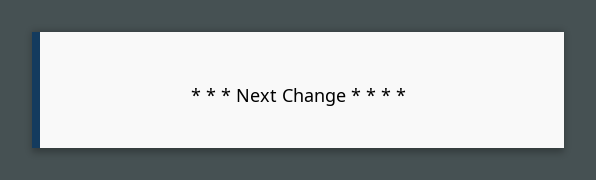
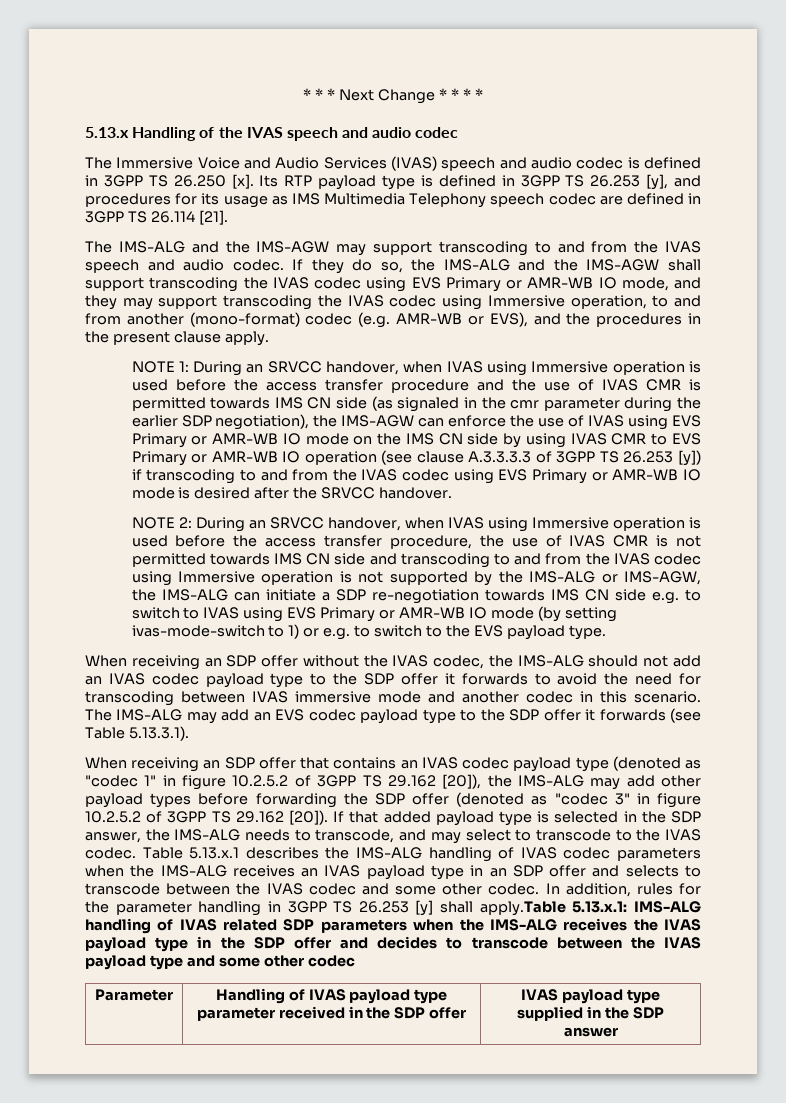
(406, 95) none -> [85,127,459,141] [85,156,701,171] [85,174,701,190] [85,193,701,208] [85,210,228,225] [85,241,701,256] [85,259,702,274] [85,277,701,292] [85,295,702,310] [85,312,701,328] [85,331,269,346] [131,361,701,376] [131,379,701,393] [131,396,701,412] [131,414,701,430] [131,433,701,448] [131,450,701,466] [131,469,701,484] [131,487,453,499] [131,517,702,532] [131,535,702,549] [131,553,701,568] [131,571,702,586] [131,589,701,604] [131,606,617,622] [131,624,606,640] [85,655,701,670] [85,673,702,688] [85,691,701,706] [85,708,701,724] [85,726,189,741] [85,756,701,772] [85,774,702,790] [85,792,701,808] [85,810,701,826] [85,829,702,844] [85,847,702,862] [85,865,701,880] [85,883,701,897] [85,900,701,916] [85,918,701,934] [85,936,701,952] [85,955,355,970] [95,989,173,1001] [215,988,448,1004] [196,1006,467,1021] [521,989,660,1004] [517,1006,664,1021] [563,1027,618,1037] // 5.13.x Handling of the IVAS speech and audio codec // The Immersive Voice and Audio Services (IVAS) speech and audio codec is defined in 3GPP TS 26.250 [x]. Its RTP payload type is defined in 3GPP TS 26.253 [y], and procedures for its usage as IMS Multimedia Telephony speech codec are defined in 3GPP TS 26.114 [21]. // The IMS-ALG and the IMS-AGW may support transcoding to and from the IVAS speech and audio codec. If they do so, the IMS-ALG and the IMS-AGW shall support transcoding the IVAS codec using EVS Primary or AMR-WB IO mode, and they may support transcoding the IVAS codec using Immersive operation, to and from another (mono-format) codec (e.g. AMR-WB or EVS), and the procedures in the present clause apply. // NOTE 1: During an SRVCC handover, when IVAS using Immersive operation is used before the access transfer procedure and the use of IVAS CMR is permitted towards IMS CN side (as signaled in the cmr parameter during the earlier SDP negotiation), the IMS-AGW can enforce the use of IVAS using EVS Primary or AMR-WB IO mode on the IMS CN side by using IVAS CMR to EVS Primary or AMR-WB IO operation (see clause A.3.3.3.3 of 3GPP TS 26.253 [y]) if transcoding to and from the IVAS codec using EVS Primary or AMR-WB IO mode is desired after the SRVCC handover. // NOTE 2: During an SRVCC handover, when IVAS using Immersive operation is used before the access transfer procedure, the use of IVAS CMR is not permitted towards IMS CN side and transcoding to and from the IVAS codec using Immersive operation is not supported by the IMS-ALG or IMS-AGW, the IMS-ALG can initiate a SDP re-negotiation towards IMS CN side e.g. to switch to IVAS using EVS Primary or AMR-WB IO mode (by setting ivas-mode-switch to 1) or e.g. to switch to the EVS payload type. // When receiving an SDP offer without the IVAS codec, the IMS-ALG should not add an IVAS codec payload type to the SDP offer it forwards to avoid the need for transcoding between IVAS immersive mode and another codec in this scenario. The IMS-ALG may add an EVS codec payload type to the SDP offer it forwards (see Table 5.13.3.1). // When receiving an SDP offer that contains an IVAS codec payload type (denoted as "codec 1" in figure 10.2.5.2 of 3GPP TS 29.162 [20]), the IMS-ALG may add other payload types before forwarding the SDP offer (denoted as "codec 3" in figure 10.2.5.2 of 3GPP TS 29.162 [20]). If that added payload type is selected in the SDP answer, the IMS-ALG needs to transcode, and may select to transcode to the IVAS codec. Table 5.13.x.1 describes the IMS-ALG handling of IVAS codec parameters when the IMS-ALG receives an IVAS payload type in an SDP offer and selects to transcode between the IVAS codec and some other codec. In addition, rules for the parameter handling in 3GPP TS 26.253 [y] shall apply.Table 5.13.x.1: IMS-ALG handling of IVAS related SDP parameters when the IMS-ALG receives the IVAS payload type in the SDP offer and decides to transcode between the IVAS payload type and some other codec // Parameter | Handling of IVAS payload type parameter received in the SDP offer | IVAS payload type supplied in the SDP answer

